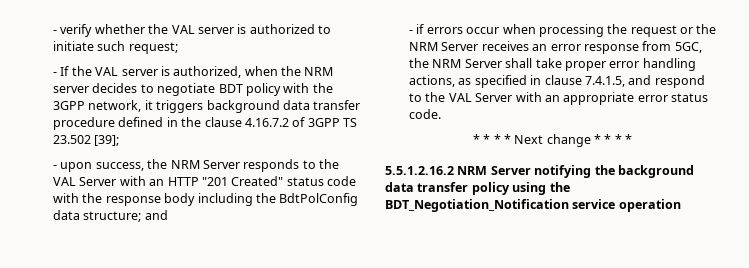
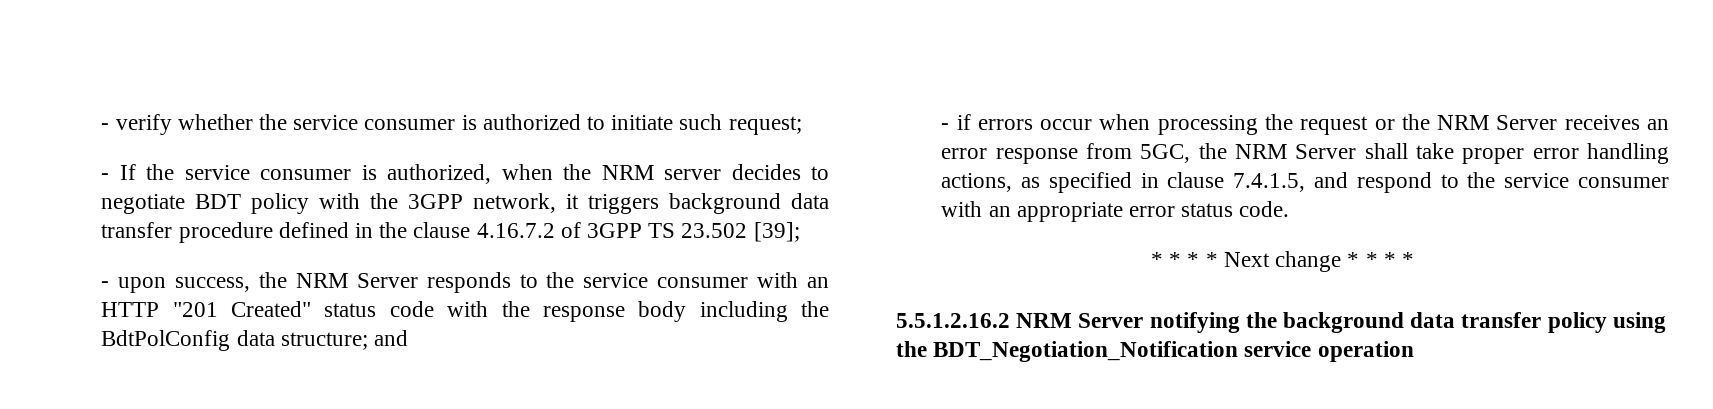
[171,25,234,34] VAL server -> [293,115,456,130] service consumer
[95,67,158,76] VAL server -> [184,165,352,180] service consumer
[53,177,117,186] VAL Server -> [583,273,749,288] service consumer
[448,93,513,102] VAL Server -> [1504,173,1669,188] service consumer

